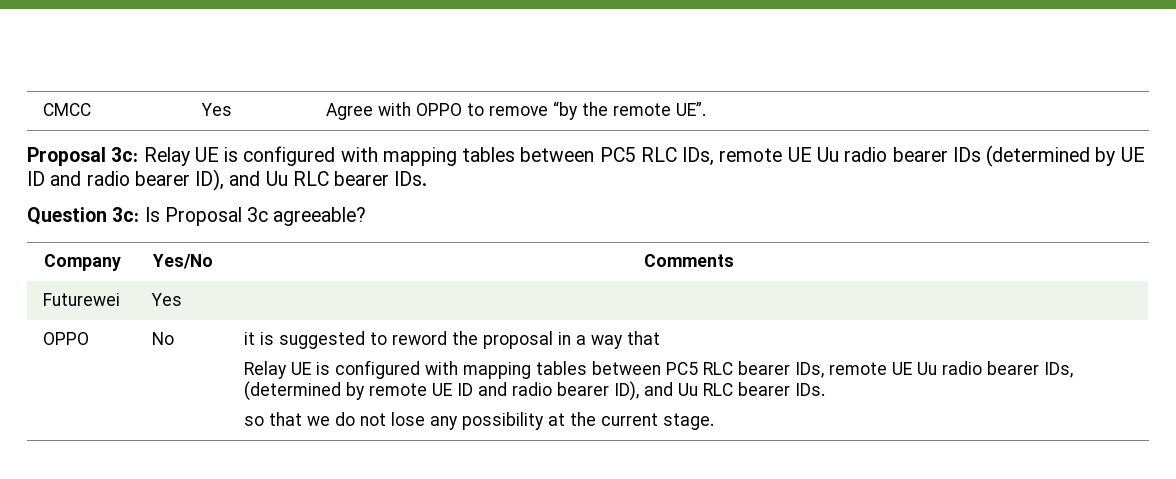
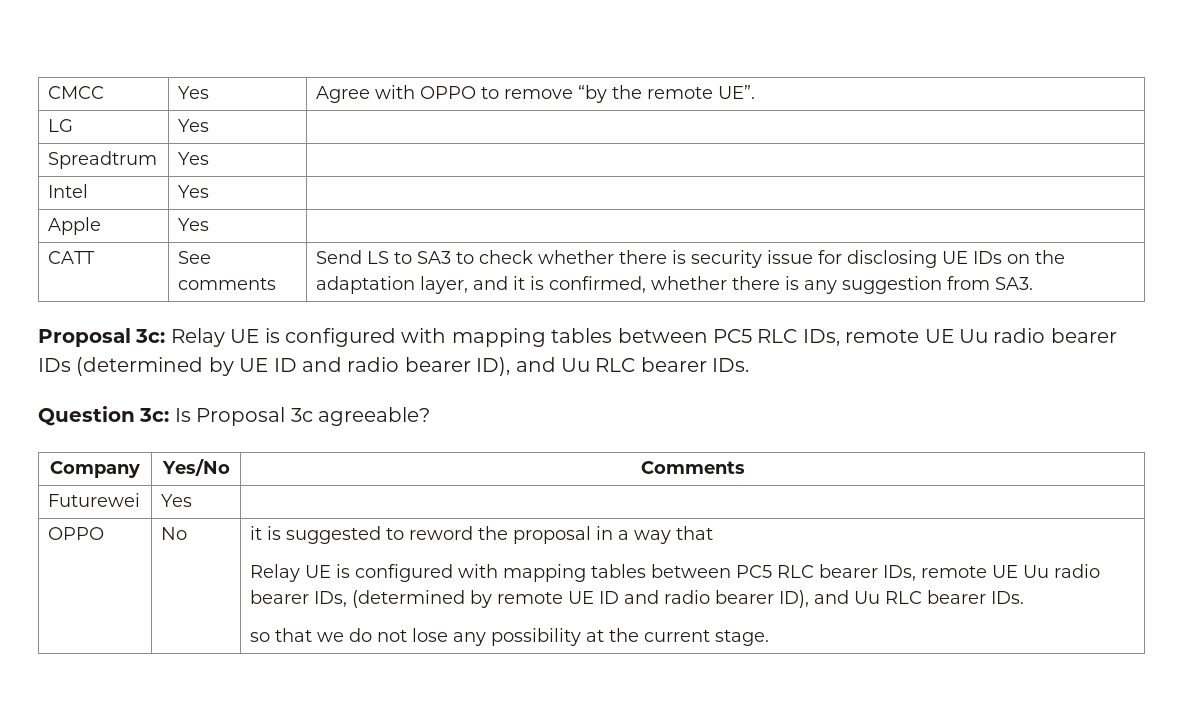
(706, 109) none -> [48,119,74,132] [178,119,210,132] [48,151,158,169] [178,152,210,165] [48,184,89,198] [178,185,210,198] [48,217,102,235] [178,218,210,231] [48,251,96,264] [178,251,212,264] [178,277,277,290] [316,250,1066,268] [316,276,1034,294] // LG | Yes | // Spreadtrum | Yes | // Intel | Yes | // Apple | Yes | // CATT | See comments | Send LS to SA3 to check whether there is security issue for disclosing UE IDs on the adaptation layer, and it is confirmed, whether there is any suggestion from SA3.

